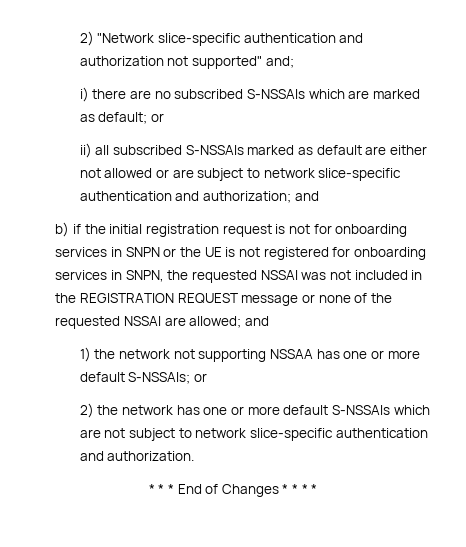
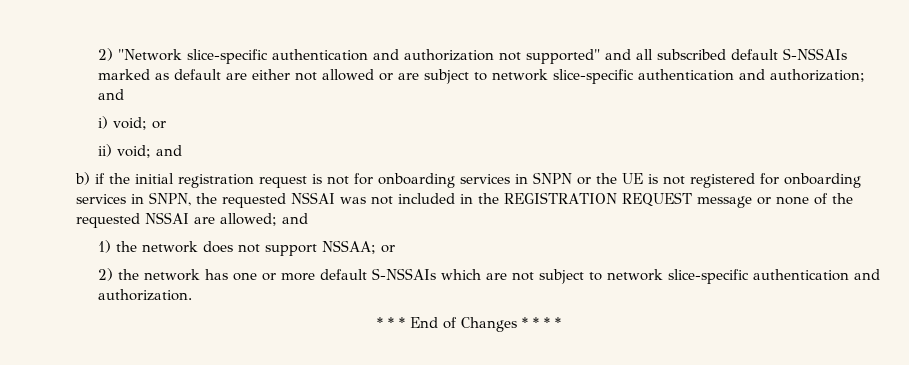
[265,56,294,68] [79,87,420,102] [79,112,165,124] [79,143,92,158] and; // i) there are no subscribed S-NSSAIs which are marked as default; or // ii) -> [604,49,631,60] and
(183, 150) none -> [730,49,778,60] default
(319, 196) none -> [97,116,166,130] [97,144,182,158] // i) void; or // ii) void; and
[173,349,420,362] [79,372,191,384] not supporting NSSAA has one or more default S-NSSAIs; -> [202,240,376,256] does not support NSSAA;

